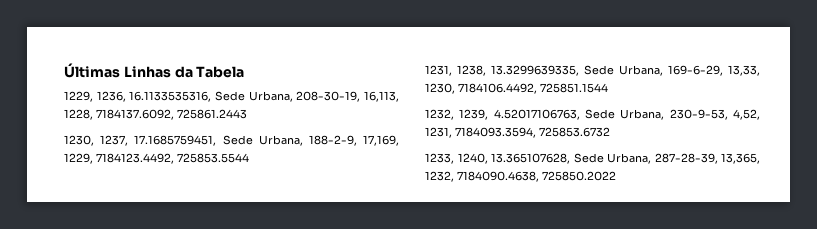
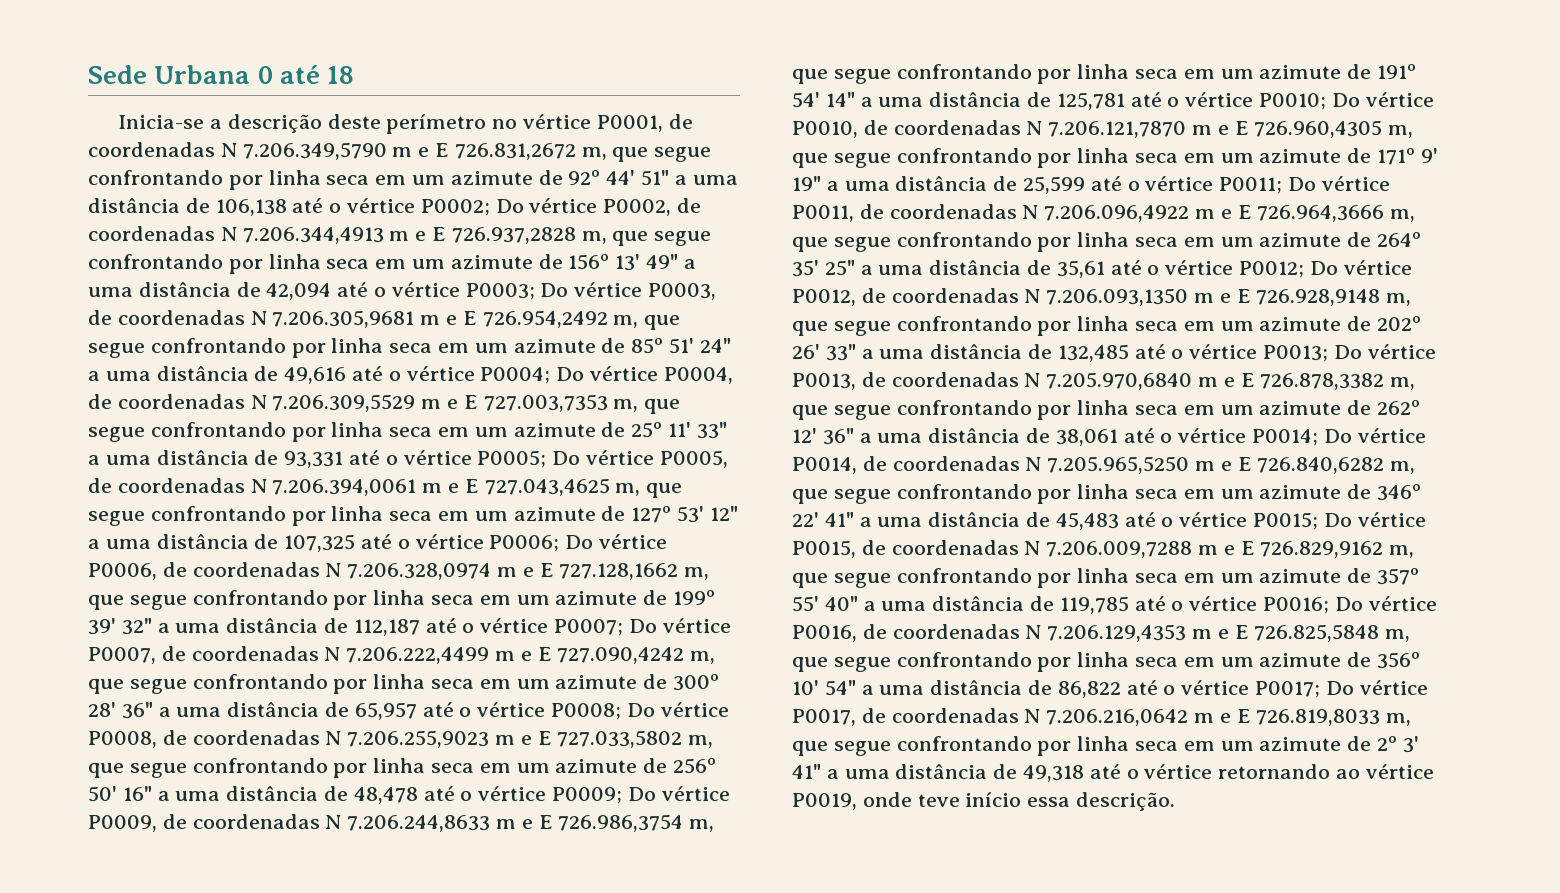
[64,63,245,78] [64,91,399,102] [64,109,247,120] [64,135,399,146] [64,153,249,164] [425,65,760,76] [425,83,608,94] [425,109,760,120] [425,127,610,138] [425,153,760,164] [425,171,616,182] Últimas Linhas da Tabela // 1229, 1236, 16.1133535316, Sede Urbana, 208-30-19, 16,113, 1228, 7184137.6092, 725861.2443 // 1230, 1237, 17.1685759451, Sede Urbana, 188-2-9, 17,169, 1229, 7184123.4492, 725853.5544 // 1231, 1238, 13.3299639335, Sede Urbana, 169-6-29, 13,33, 1230, 7184106.4492, 725851.1544 // 1232, 1239, 4.52017106763, Sede Urbana, 230-9-53, 4,52, 1231, 7184093.3594, 725853.6732 // 1233, 1240, 13.365107628, Sede Urbana, 287-28-39, 13,365, 1232, 7184090.4638, 725850.2022 -> [88,65,355,84] [118,114,693,134] [88,142,712,162] [88,170,738,190] [88,198,702,216] [88,226,712,246] [88,254,696,274] [88,282,717,300] [88,310,681,330] [88,338,731,358] [88,366,733,384] [88,394,681,414] [88,422,727,442] [88,450,728,468] [88,478,683,498] [88,506,738,526] [88,534,668,552] [88,562,710,580] [88,590,716,610] [88,618,731,636] [88,646,716,664] [88,674,720,694] [88,702,729,720] [88,730,714,748] [88,758,717,778] [88,786,730,804] [88,814,715,832] [792,64,1417,84] [792,92,1434,110] [792,120,1414,138] [792,148,1438,168] [792,176,1390,194] [792,204,1416,222] [792,232,1422,252] [792,260,1412,278] [792,288,1412,306] [792,316,1422,336] [792,344,1436,362] [792,372,1416,390] [792,400,1421,420] [792,428,1426,446] [792,456,1416,474] [792,484,1422,504] [792,512,1426,530] [792,540,1415,558] [792,568,1420,588] [792,596,1437,614] [792,624,1411,642] [792,652,1421,672] [792,680,1428,698] [792,708,1412,726] [792,736,1419,756] [792,764,1434,782] [792,792,1176,811] Sede Urbana 0 até 18 // Inicia-se a descrição deste perímetro no vértice P0001, de coordenadas N 7.206.349,5790 m e E 726.831,2672 m, que segue confrontando por linha seca em um azimute de 92º 44' 51" a uma distância de 106,138 até o vértice P0002; Do vértice P0002, de coordenadas N 7.206.344,4913 m e E 726.937,2828 m, que segue confrontando por linha seca em um azimute de 156º 13' 49" a uma distância de 42,094 até o vértice P0003; Do vértice P0003, de coordenadas N 7.206.305,9681 m e E 726.954,2492 m, que segue confrontando por linha seca em um azimute de 85º 51' 24" a uma distância de 49,616 até o vértice P0004; Do vértice P0004, de coordenadas N 7.206.309,5529 m e E 727.003,7353 m, que segue confrontando por linha seca em um azimute de 25º 11' 33" a uma distância de 93,331 até o vértice P0005; Do vértice P0005, de coordenadas N 7.206.394,0061 m e E 727.043,4625 m, que segue confrontando por linha seca em um azimute de 127º 53' 12" a uma distância de 107,325 até o vértice P0006; Do vértice P0006, de coordenadas N 7.206.328,0974 m e E 727.128,1662 m, que segue confrontando por linha seca em um azimute de 199º 39' 32" a uma distância de 112,187 até o vértice P0007; Do vértice P0007, de coordenadas N 7.206.222,4499 m e E 727.090,4242 m, que segue confrontando por linha seca em um azimute de 300º 28' 36" a uma distância de 65,957 até o vértice P0008; Do vértice P0008, de coordenadas N 7.206.255,9023 m e E 727.033,5802 m, que segue confrontando por linha seca em um azimute de 256º 50' 16" a uma distância de 48,478 até o vértice P0009; Do vértice P0009, de coordenadas N 7.206.244,8633 m e E 726.986,3754 m, que segue confrontando por linha seca em um azimute de 191º 54' 14" a uma distância de 125,781 até o vértice P0010; Do vértice P0010, de coordenadas N 7.206.121,7870 m e E 726.960,4305 m, que segue confrontando por linha seca em um azimute de 171º 9' 19" a uma distância de 25,599 até o vértice P0011; Do vértice P0011, de coordenadas N 7.206.096,4922 m e E 726.964,3666 m, que segue confrontando por linha seca em um azimute de 264º 35' 25" a uma distância de 35,61 até o vértice P0012; Do vértice P0012, de coordenadas N 7.206.093,1350 m e E 726.928,9148 m, que segue confrontando por linha seca em um azimute de 202º 26' 33" a uma distância de 132,485 até o vértice P0013; Do vértice P0013, de coordenadas N 7.205.970,6840 m e E 726.878,3382 m, que segue confrontando por linha seca em um azimute de 262º 12' 36" a uma distância de 38,061 até o vértice P0014; Do vértice P0014, de coordenadas N 7.205.965,5250 m e E 726.840,6282 m, que segue confrontando por linha seca em um azimute de 346º 22' 41" a uma distância de 45,483 até o vértice P0015; Do vértice P0015, de coordenadas N 7.206.009,7288 m e E 726.829,9162 m, que segue confrontando por linha seca em um azimute de 357º 55' 40" a uma distância de 119,785 até o vértice P0016; Do vértice P0016, de coordenadas N 7.206.129,4353 m e E 726.825,5848 m, que segue confrontando por linha seca em um azimute de 356º 10' 54" a uma distância de 86,822 até o vértice P0017; Do vértice P0017, de coordenadas N 7.206.216,0642 m e E 726.819,8033 m, que segue confrontando por linha seca em um azimute de 2º 3' 41" a uma distância de 49,318 até o vértice retornando ao vértice P0019, onde teve início essa descrição.

